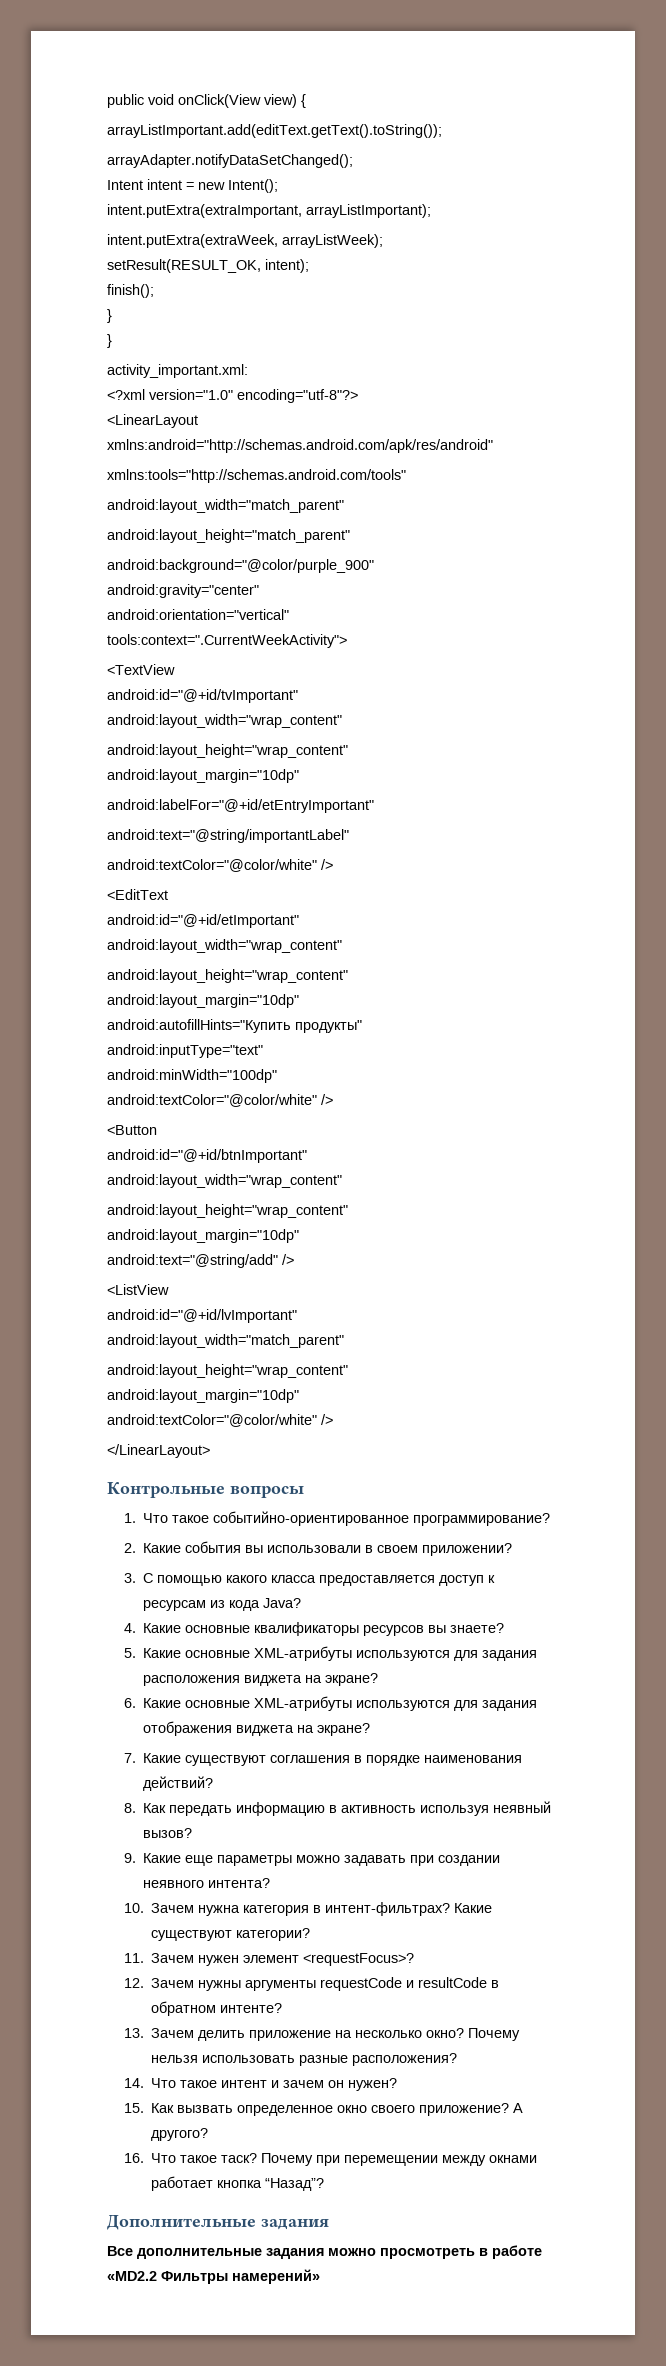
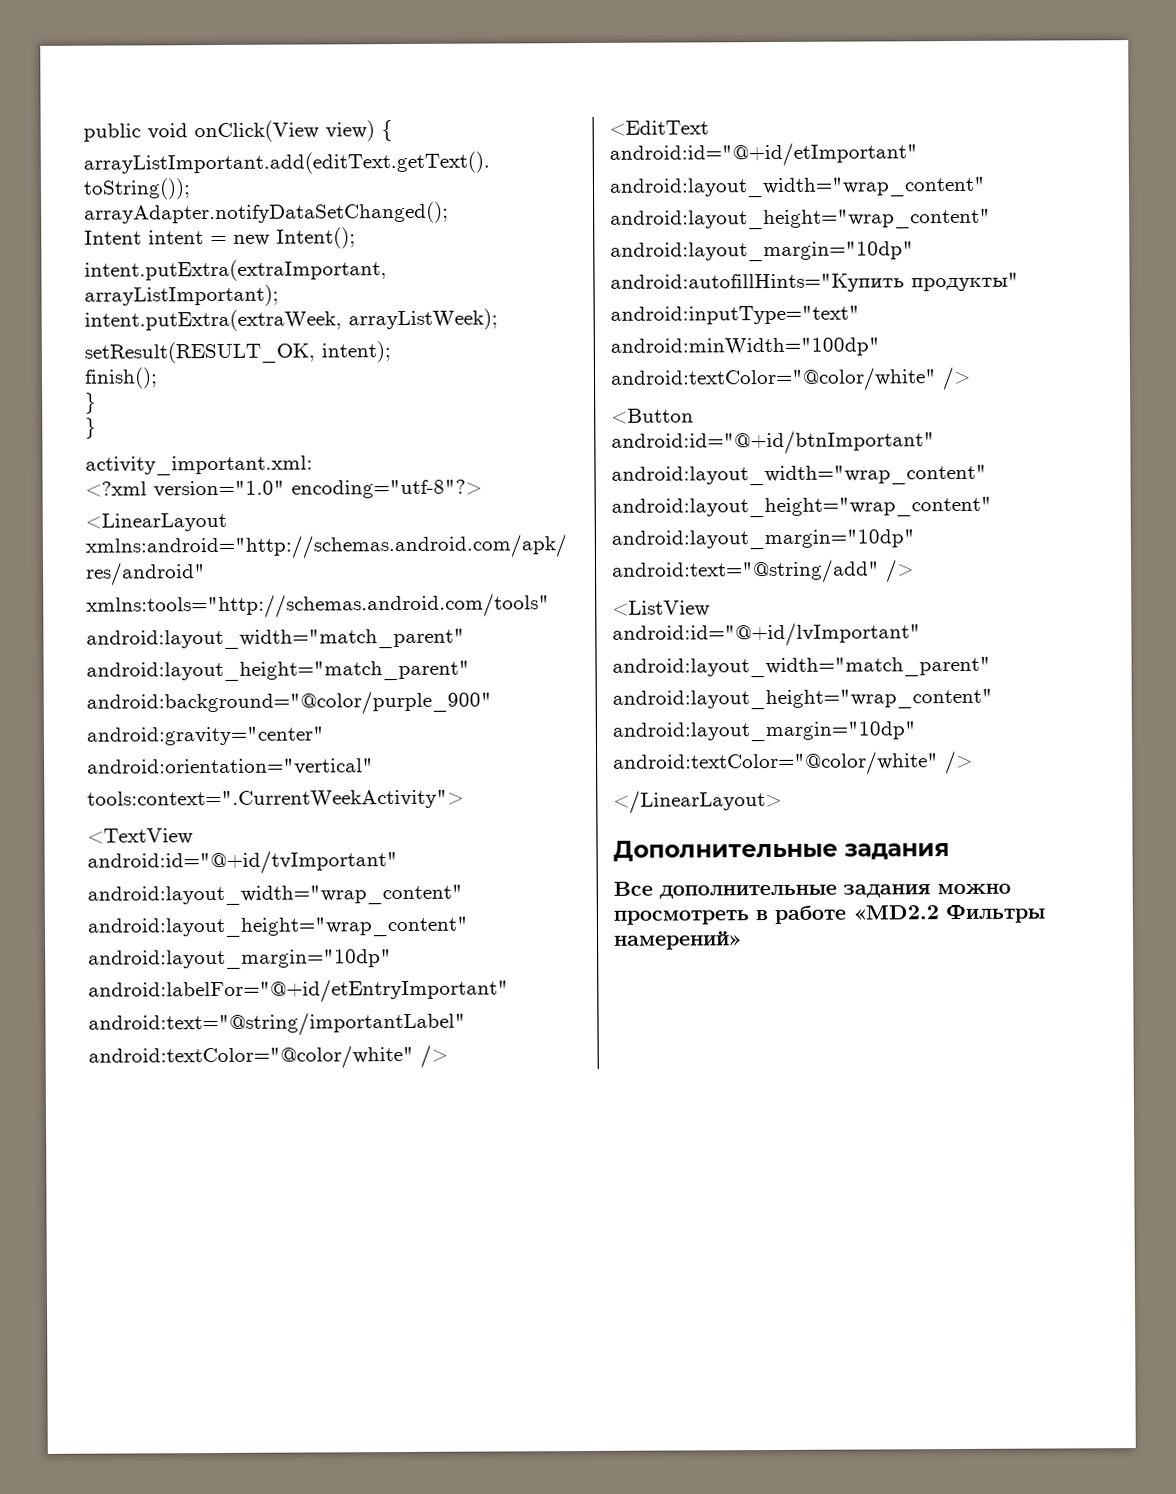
[107,1482,304,1498] [123,1511,551,1526] [123,1541,513,1556] [123,1573,496,1586] [143,1598,302,1611] [123,1622,505,1636] [123,1646,538,1661] [143,1673,379,1686] [123,1696,538,1711] [143,1721,371,1736] [123,1753,523,1766] [143,1776,214,1791] [123,1801,552,1816] [143,1828,193,1838] [123,1853,501,1866] [143,1878,271,1888] [123,1902,493,1916] [151,1928,311,1941] [123,1953,415,1966] [123,1977,500,1991] [151,2001,283,2016] [123,2028,521,2041] [151,2053,458,2066] [123,2078,398,2091] [123,2103,524,2116] [151,2128,209,2141] [123,2153,538,2166] [151,2176,325,2191] // Контрольные вопросы // 1. Что такое событийно-ориентированное программирование? // 2. Какие события вы использовали в своем приложении? // 3. С помощью какого класса предоставляется доступ к ресурсам из кода Java? // 4. Какие основные квалификаторы ресурсов вы знаете? // 5. Какие основные XML-атрибуты используются для задания расположения виджета на экране? // 6. Какие основные XML-атрибуты используются для задания отображения виджета на экране? // 7. Какие существуют соглашения в порядке наименования действий? // 8. Как передать информацию в активность используя неявный вызов? // 9. Какие еще параметры можно задавать при создании неявного интента? // 10. Зачем нужна категория в интент-фильтрах? Какие существуют категории? // 11. Зачем нужен элемент <requestFocus>? // 12. Зачем нужны аргументы requestCode и resultCode в обратном интенте? // 13. Зачем делить приложение на несколько окно? Почему нельзя использовать разные расположения? // 14. Что такое интент и зачем он нужен? // 15. Как вызвать определенное окно своего приложение? А другого? // 16. Что такое таск? Почему при перемещении между окнами работает кнопка “Назад”? -> (782, 801) none

